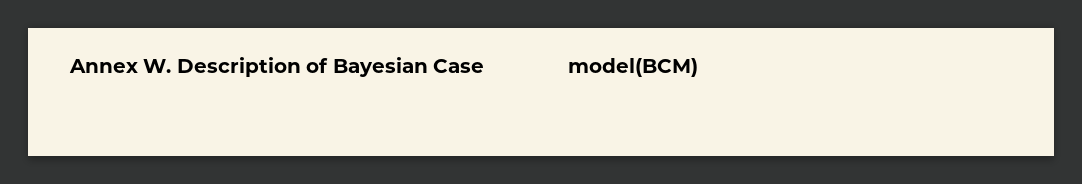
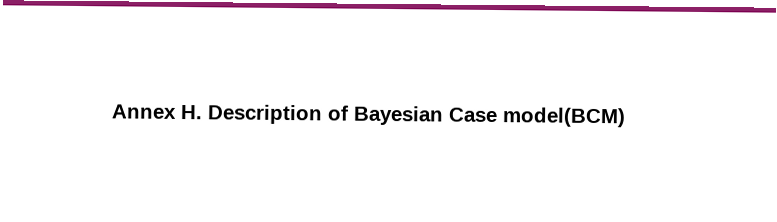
[143,59,172,73] W. -> [180,105,203,120] H.

